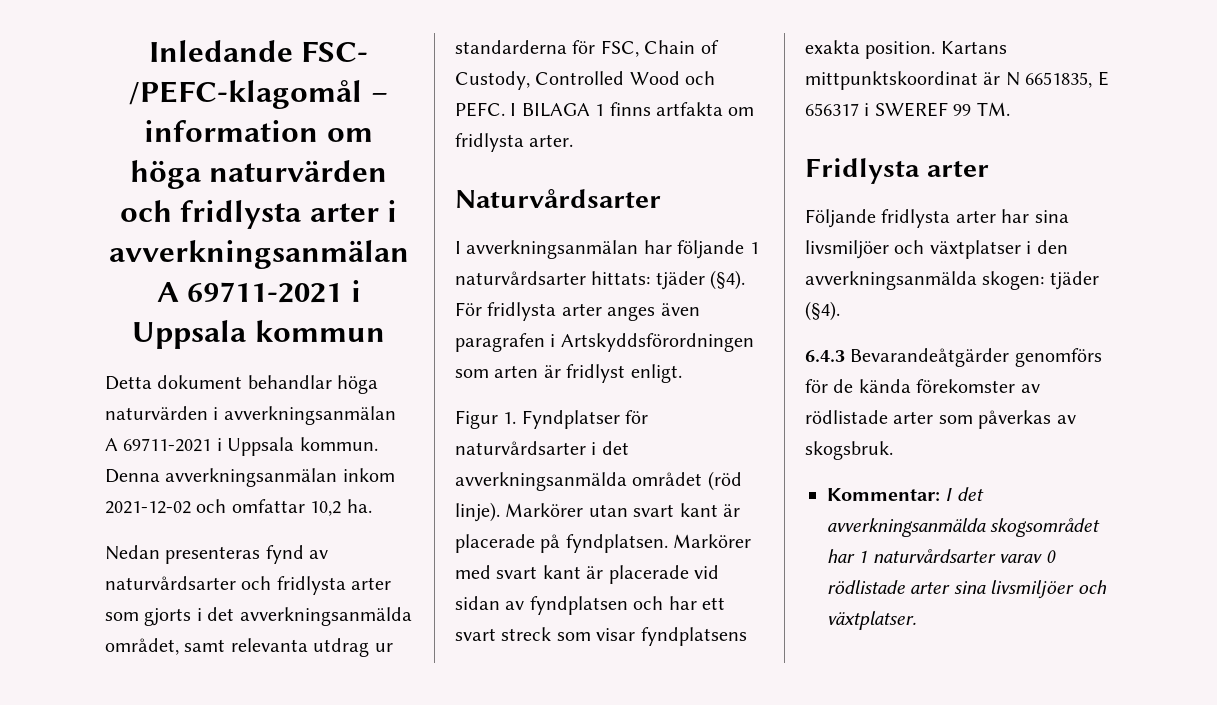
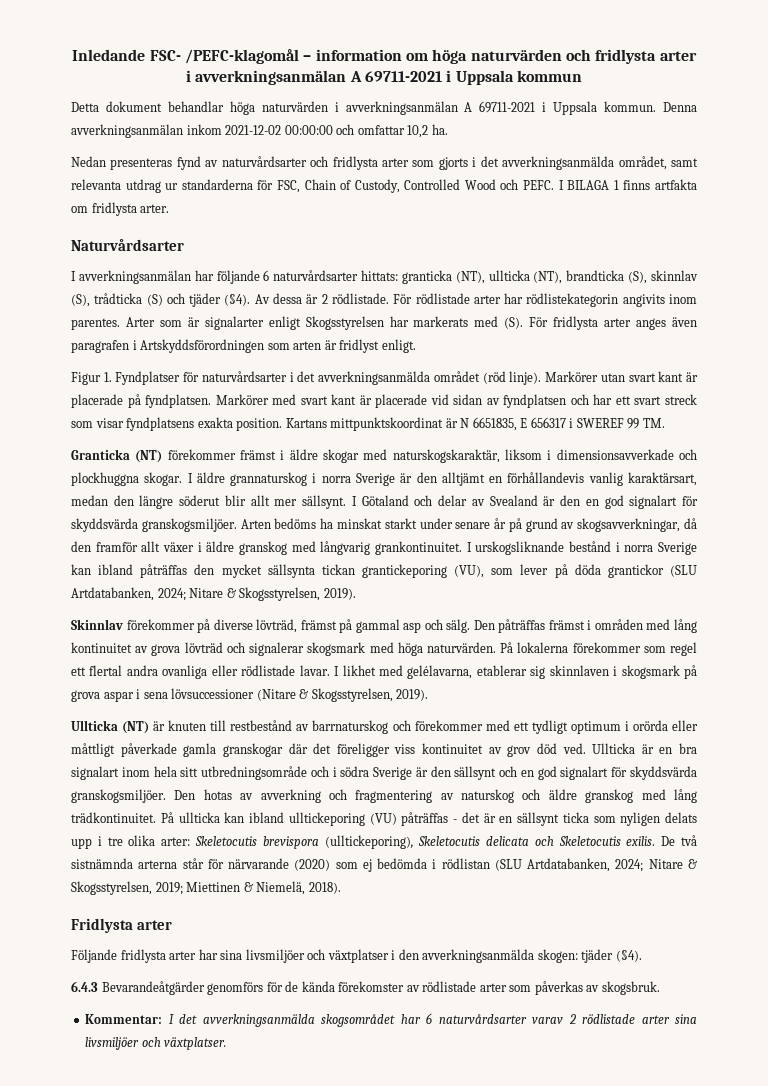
(191, 507) none -> [284,125,333,135] 00:00:00
[749,242,759,254] 1 -> [263,270,270,281] 6
[655,270,746,290] tjäder (§4). -> [401,270,698,284] [71,293,698,307] [71,316,524,330] granticka (NT), ullticka (NT), brandticka (S), skinnlav (S), trådticka (S) och tjäder (§4). Av dessa är 2 rödlistade. För rödlistade arter har rödlistekategorin angivits inom parentes. Arter som är signalarter enligt Skogsstyrelsen har markerats med (S).
(1010, 109) none -> [71,449,697,463] [71,472,697,486] [71,495,698,509] [71,518,697,532] [71,541,697,555] [71,564,698,578] [71,587,356,601] [71,619,698,633] [71,642,697,656] [71,665,697,679] [71,688,429,702] [71,720,698,734] [71,743,697,757] [71,766,697,780] [71,789,697,803] [71,812,697,826] [71,835,698,849] [71,858,697,872] [71,881,341,895] // Granticka (NT) förekommer främst i äldre skogar med naturskogskaraktär, liksom i dimensionsavverkade och plockhuggna skogar. I äldre grannaturskog i norra Sverige är den alltjämt en förhållandevis vanlig karaktärsart, medan den längre söderut blir allt mer sällsynt. I Götaland och delar av Svealand är den en god signalart för skyddsvärda granskogsmiljöer. Arten bedöms ha minskat starkt under senare år på grund av skogsavverkningar, då den framför allt växer i äldre granskog med långvarig grankontinuitet. I urskogsliknande bestånd i norra Sverige kan ibland påträffas den mycket sällsynta tickan grantickeporing (VU), som lever på döda grantickor (SLU Artdatabanken, 2024; Nitare & Skogsstyrelsen, 2019). // Skinnlav förekommer på diverse lövträd, främst på gammal asp och sälg. Den påträffas främst i områden med lång kontinuitet av grova lövträd och signalerar skogsmark med höga naturvärden. På lokalerna förekommer som regel ett flertal andra ovanliga eller rödlistade lavar. I likhet med gelélavarna, etablerar sig skinnlaven i skogsmark på grova aspar i sena lövsuccessioner (Nitare & Skogsstyrelsen, 2019). // Ullticka (NT) är knuten till restbestånd av barrnaturskog och förekommer med ett tydligt optimum i orörda eller måttligt påverkade gamla granskogar där det föreligger viss kontinuitet av grov död ved. Ullticka är en bra signalart inom hela sitt utbredningsområde och i södra Sverige är den sällsynt och en god signalart för skyddsvärda granskogsmiljöer. Den hotas av avverkning och fragmentering av naturskog och äldre granskog med lång trädkontinuitet. På ullticka kan ibland ulltickeporing (VU) påträffas - det är en sällsynt ticka som nyligen delats upp i tre olika arter: Skeletocutis brevispora (ulltickeporing), Skeletocutis delicata och Skeletocutis exilis. De två sistnämnda arterna står för närvarande (2020) som ej bedömda i rödlistan (SLU Artdatabanken, 2024; Nitare & Skogsstyrelsen, 2019; Miettinen & Niemelä, 2018).
[858,550,868,563] 1 -> [426,1013,433,1024] 6
[1045,550,1056,563] 0 -> [568,1014,576,1024] 2

